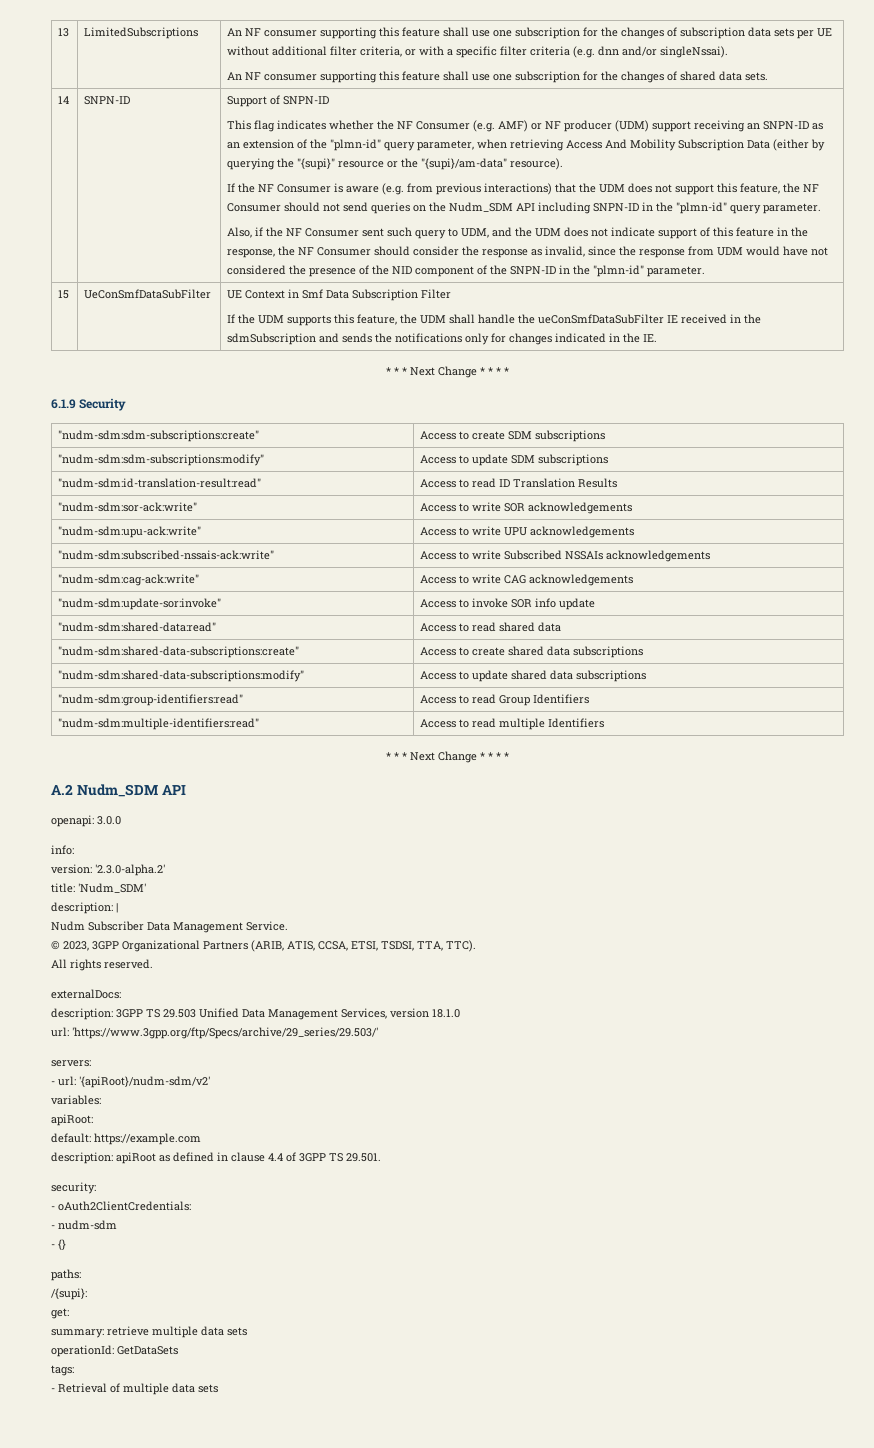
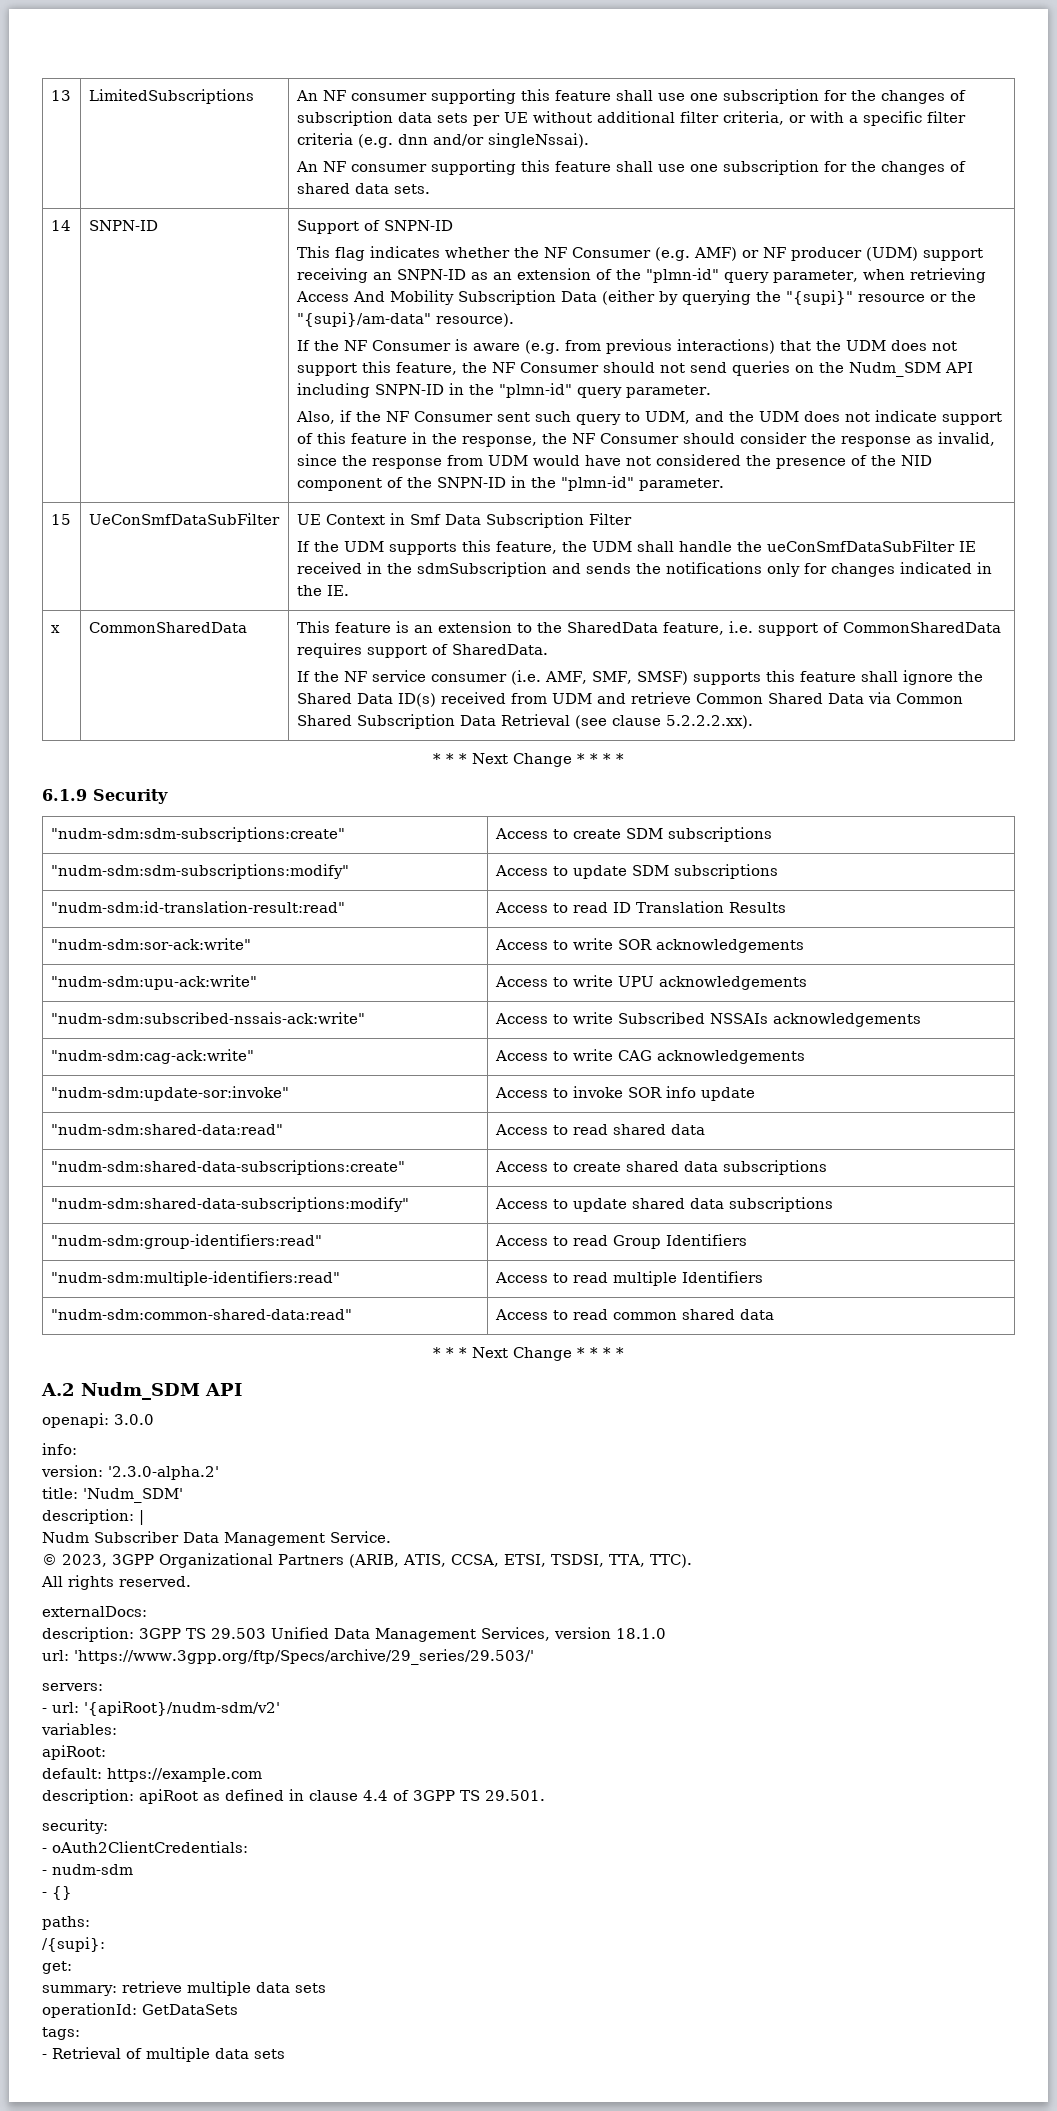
(658, 338) none -> [50,625,60,633] [88,622,247,633] [296,621,1001,636] [296,643,548,658] [296,670,983,685] [296,692,963,707] [296,714,753,729] // x | CommonSharedData | This feature is an extension to the SharedData feature, i.e. support of CommonSharedData requires support of SharedData. // If the NF service consumer (i.e. AMF, SMF, SMSF) supports this feature shall ignore the Shared Data ID(s) received from UDM and retrieve Common Shared Data via Common Shared Subscription Data Retrieval (see clause 5.2.2.2.xx).
(605, 723) none -> [50,1309,352,1320] [494,1309,774,1320] // "nudm-sdm:common-shared-data:read" | Access to read common shared data

